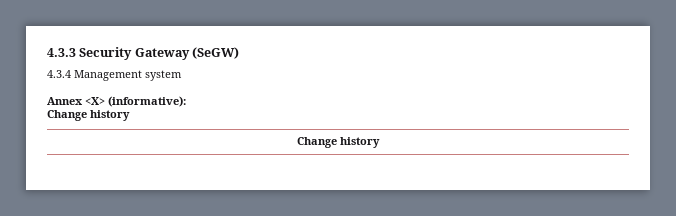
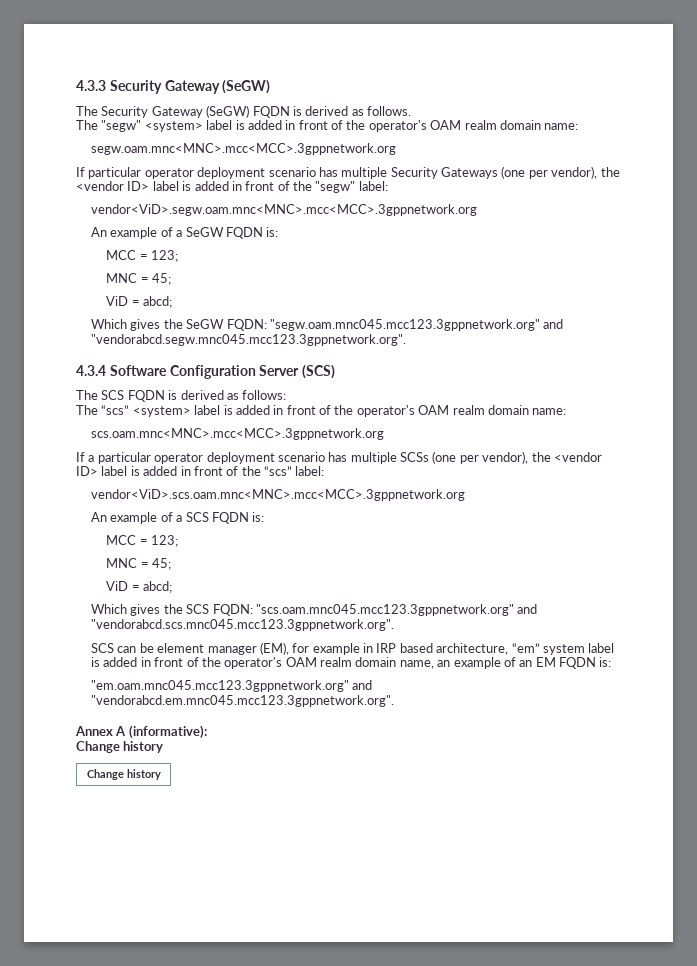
[47,70,182,81] 4.3.4 Management system -> [76,105,411,118] [76,120,579,132] [91,143,397,155] [76,166,620,179] [76,181,388,193] [91,204,478,216] [91,227,279,239] [106,250,178,262] [106,273,171,285] [106,296,172,308] [91,319,564,331] [91,334,407,346] [76,365,336,379] [76,390,287,402] [76,405,567,417] [91,428,385,440] [76,451,602,464] [76,466,325,476] [91,489,466,501] [91,512,265,524] [106,535,178,547] [106,558,171,570] [106,581,172,593] [91,604,538,616] [91,619,395,631] [91,642,615,655] [91,657,612,669] [91,680,373,692] [91,695,395,707] The Security Gateway (SeGW) FQDN is derived as follows. // The "segw" <system> label is added in front of the operator's OAM realm domain name: // segw.oam.mnc<MNC>.mcc<MCC>.3gppnetwork.org // If particular operator deployment scenario has multiple Security Gateways (one per vendor), the <vendor ID> label is added in front of the "segw" label: // vendor<ViD>.segw.oam.mnc<MNC>.mcc<MCC>.3gppnetwork.org // An example of a SeGW FQDN is: // MCC = 123; // MNC = 45; // ViD = abcd; // Which gives the SeGW FQDN: "segw.oam.mnc045.mcc123.3gppnetwork.org" and "vendorabcd.segw.mnc045.mcc123.3gppnetwork.org". // 4.3.4 Software Configuration Server (SCS) // The SCS FQDN is derived as follows: // The “scs” <system> label is added in front of the operator's OAM realm domain name: // scs.oam.mnc<MNC>.mcc<MCC>.3gppnetwork.org // If a particular operator deployment scenario has multiple SCSs (one per vendor), the <vendor ID> label is added in front of the “scs” label: // vendor<ViD>.scs.oam.mnc<MNC>.mcc<MCC>.3gppnetwork.org // An example of a SCS FQDN is: // MCC = 123; // MNC = 45; // ViD = abcd; // Which gives the SCS FQDN: "scs.oam.mnc045.mcc123.3gppnetwork.org" and "vendorabcd.scs.mnc045.mcc123.3gppnetwork.org". // SCS can be element manager (EM), for example in IRP based architecture, “em” system label is added in front of the operator's OAM realm domain name, an example of an EM FQDN is: // "em.oam.mnc045.mcc123.3gppnetwork.org" and "vendorabcd.em.mnc045.mcc123.3gppnetwork.org".
[85,97,105,105] <X> -> [115,726,127,736] A

